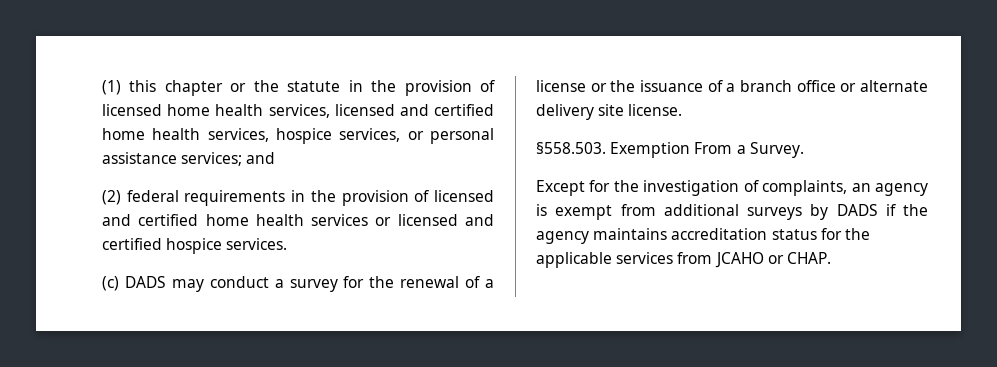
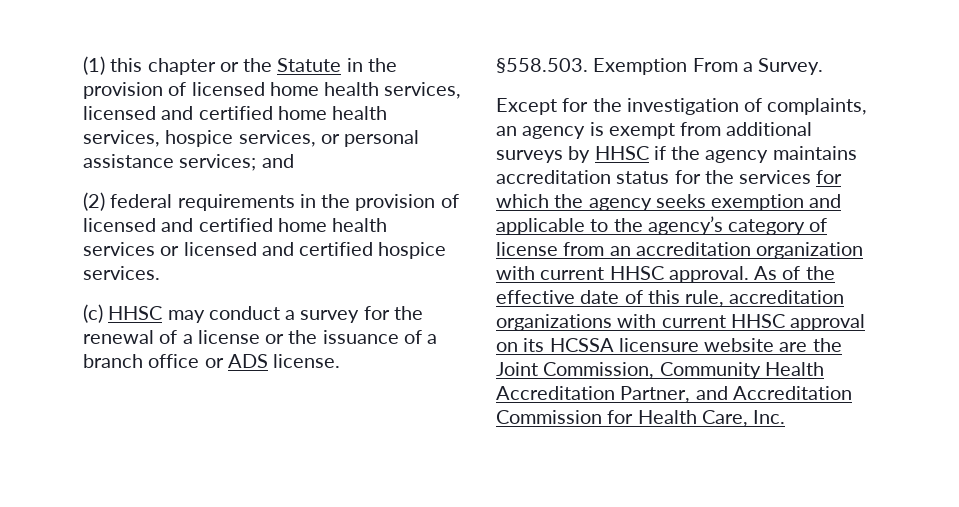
[287,81,341,92] statute -> [277,58,342,72] Statute
[124,276,166,288] DADS -> [108,306,163,320] HHSC
[860,80,928,92] [536,104,625,120] alternate delivery site -> [227,354,268,368] ADS
[836,204,878,216] DADS -> [594,146,649,160] HHSC
[536,252,831,268] applicable services from JCAHO or CHAP. -> [739,170,843,184] [496,194,842,211] [496,216,828,235] [496,242,864,259] [496,266,835,283] [496,290,845,307] [496,314,866,331] [496,338,842,352] [496,362,824,379] [496,386,852,403] [496,410,786,427] services for which the agency seeks exemption and applicable to the agency’s category of license from an accreditation organization with current HHSC approval. As of the effective date of this rule, accreditation organizations with current HHSC approval on its HCSSA licensure website are the Joint Commission, Community Health Accreditation Partner, and Accreditation Commission for Health Care, Inc.

